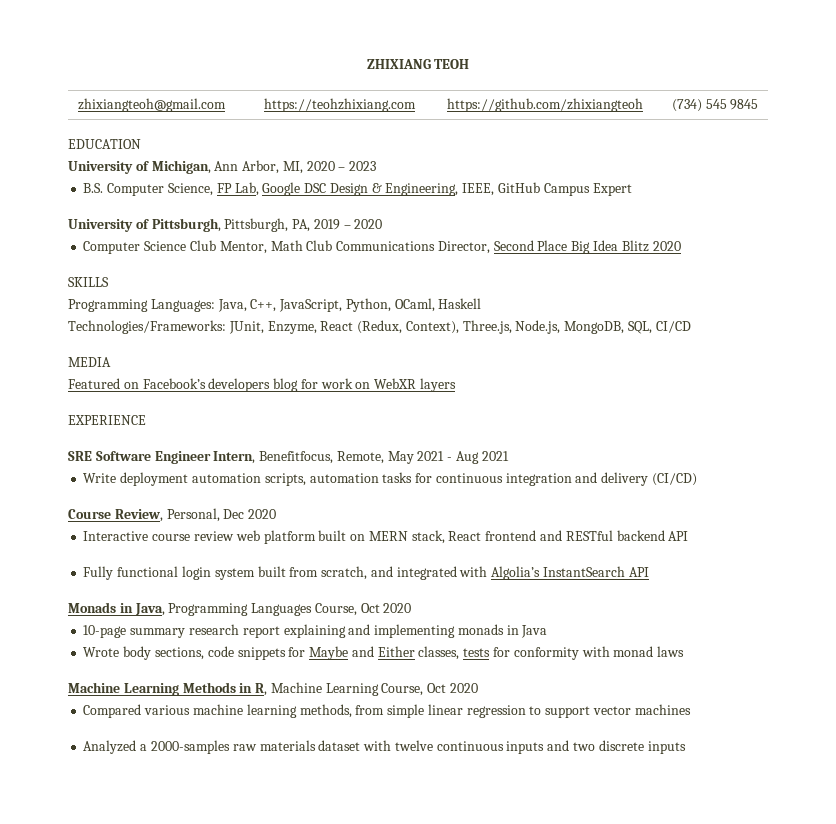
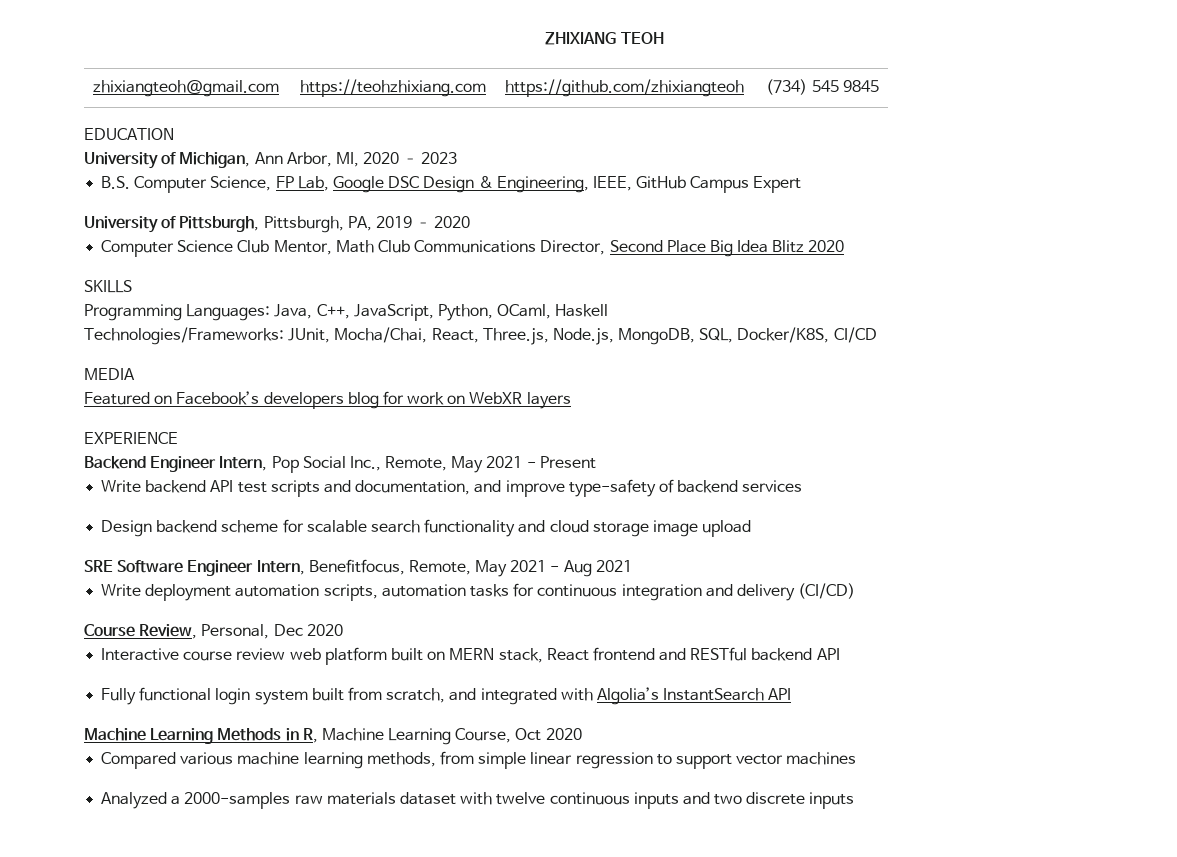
[267,320,459,334] Enzyme, React (Redux, Context), -> [334,327,479,343] Mocha/Chai, React,
(653, 327) none -> [737,327,830,343] Docker/K8S,
(146, 420) none -> [84,456,596,473] [101,479,803,497] [101,519,752,537] // Backend Engineer Intern, Pop Social Inc., Remote, May 2021 - Present // Write backend API test scripts and documentation, and improve type-safety of backend services // Design backend scheme for scalable search functionality and cloud storage image upload
[68,602,412,616] [83,624,548,638] [83,646,685,660] // Monads in Java, Programming Languages Course, Oct 2020 // 10-page summary research report explaining and implementing monads in Java // Wrote body sections, code snippets for Maybe and Either classes, tests for conformity with monad laws -> (792, 694) none

